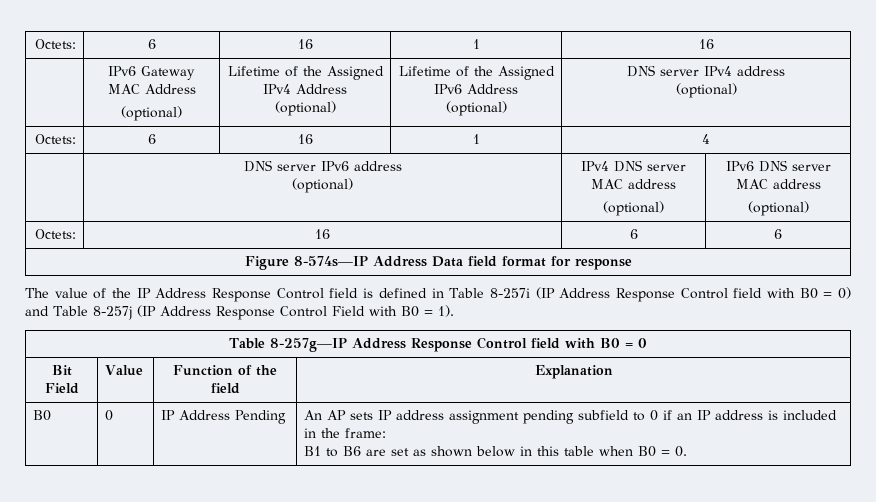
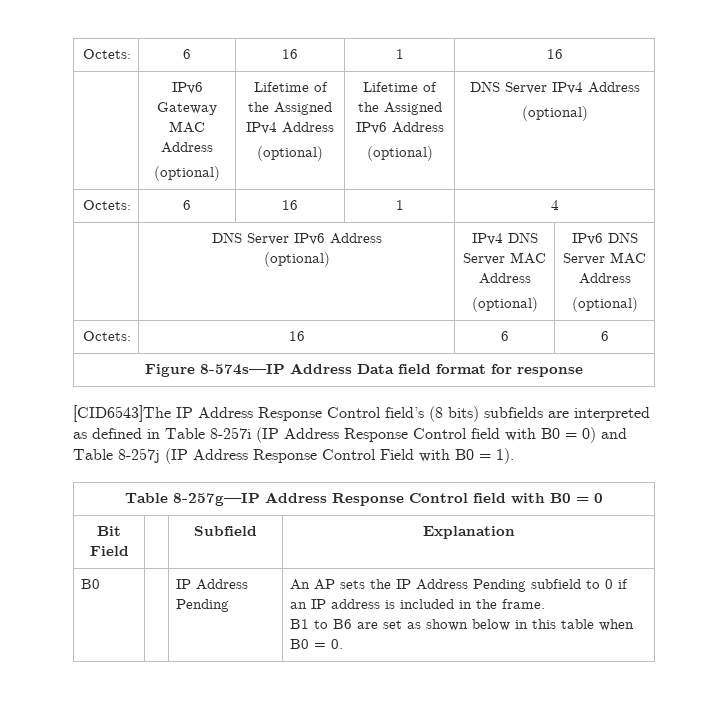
[659,66,785,76] server IPv4 address -> [504,82,640,94] Server IPv4 Address
[276,161,402,171] server IPv6 address -> [246,233,382,245] Server IPv6 Address
[646,164,686,171] [590,179,676,189] server MAC address -> [463,252,546,265] [478,273,531,284] Server MAC Address
[791,164,831,171] [735,179,821,189] server MAC address -> [563,252,646,265] [578,273,631,284] Server MAC Address
[25,288,374,302] The value of the IP Address Response Control field is -> [73,405,650,422] [73,432,87,439] [CID6543]The IP Address Response Control field’s (8 bits) subfields are interpreted as
[105,365,144,376] [173,365,277,376] [210,383,240,394] Value | Function of the field -> [194,526,257,536] | Subfield
[105,410,114,421] 0 -> (101, 584) none
[378,410,575,424] IP address assignment pending -> [370,579,527,592] the IP Address Pending
[345,428,387,438] frame: -> [502,599,546,609] frame.

